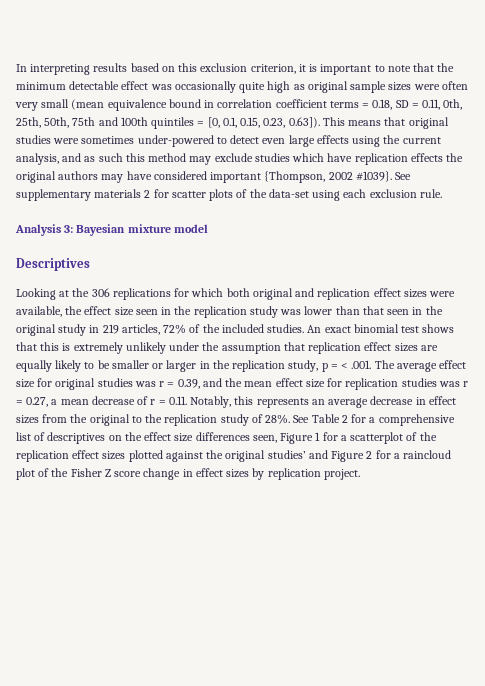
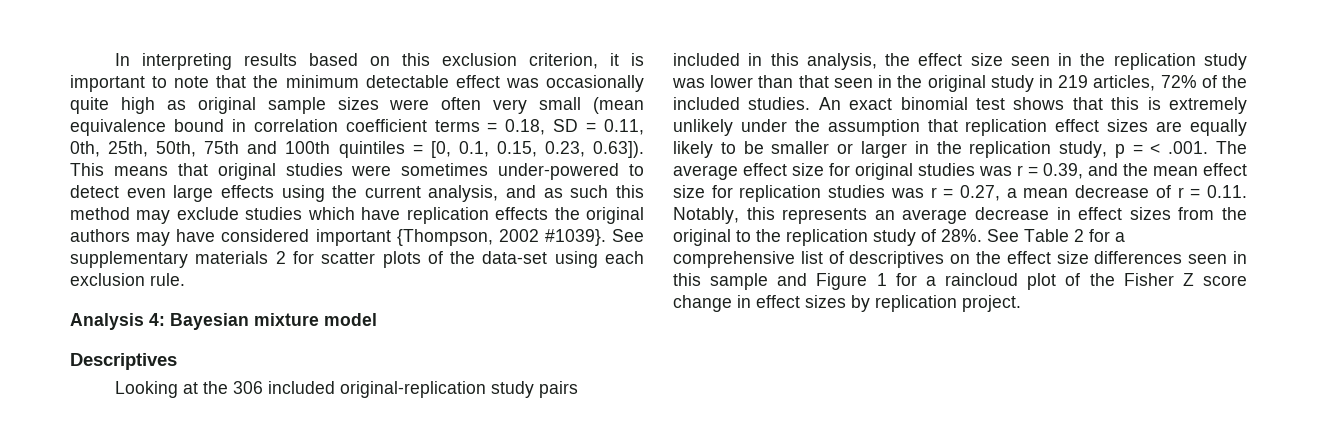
[64,225,74,233] 3: -> [149,313,165,326] 4:
[112,288,456,300] [16,306,62,317] replications for which both original and replication effect sizes were available, -> [268,381,579,398] [673,53,877,70] included original-replication study pairs included in this analysis,
[252,432,437,444] [16,450,373,462] seen, Figure 1 for a scatterplot of the replication effect sizes plotted against the original studies’ and Figure 2 -> [1188,251,1247,264] [673,273,887,290] seen in this sample and Figure 1

